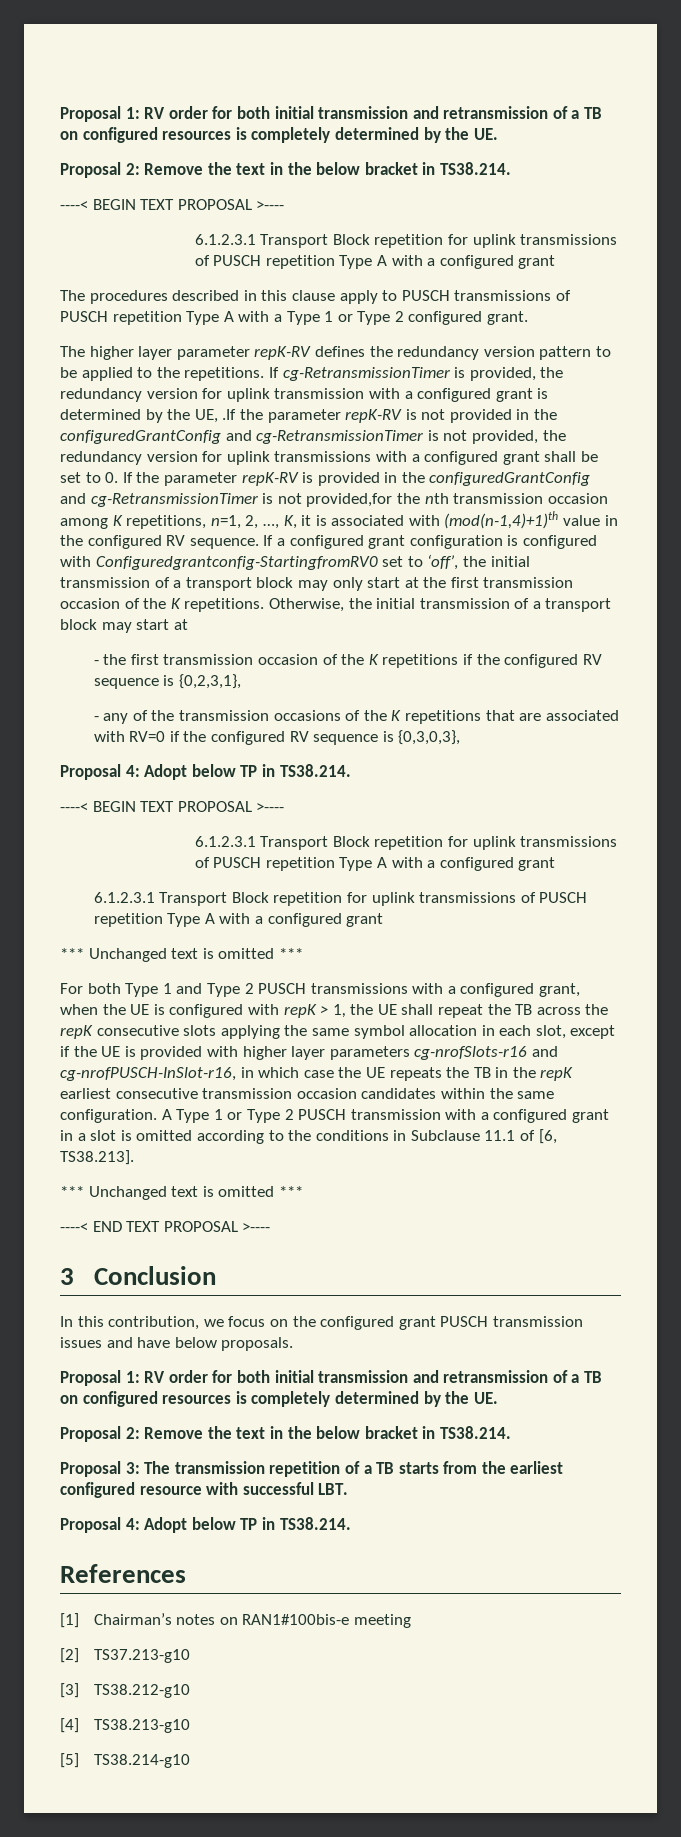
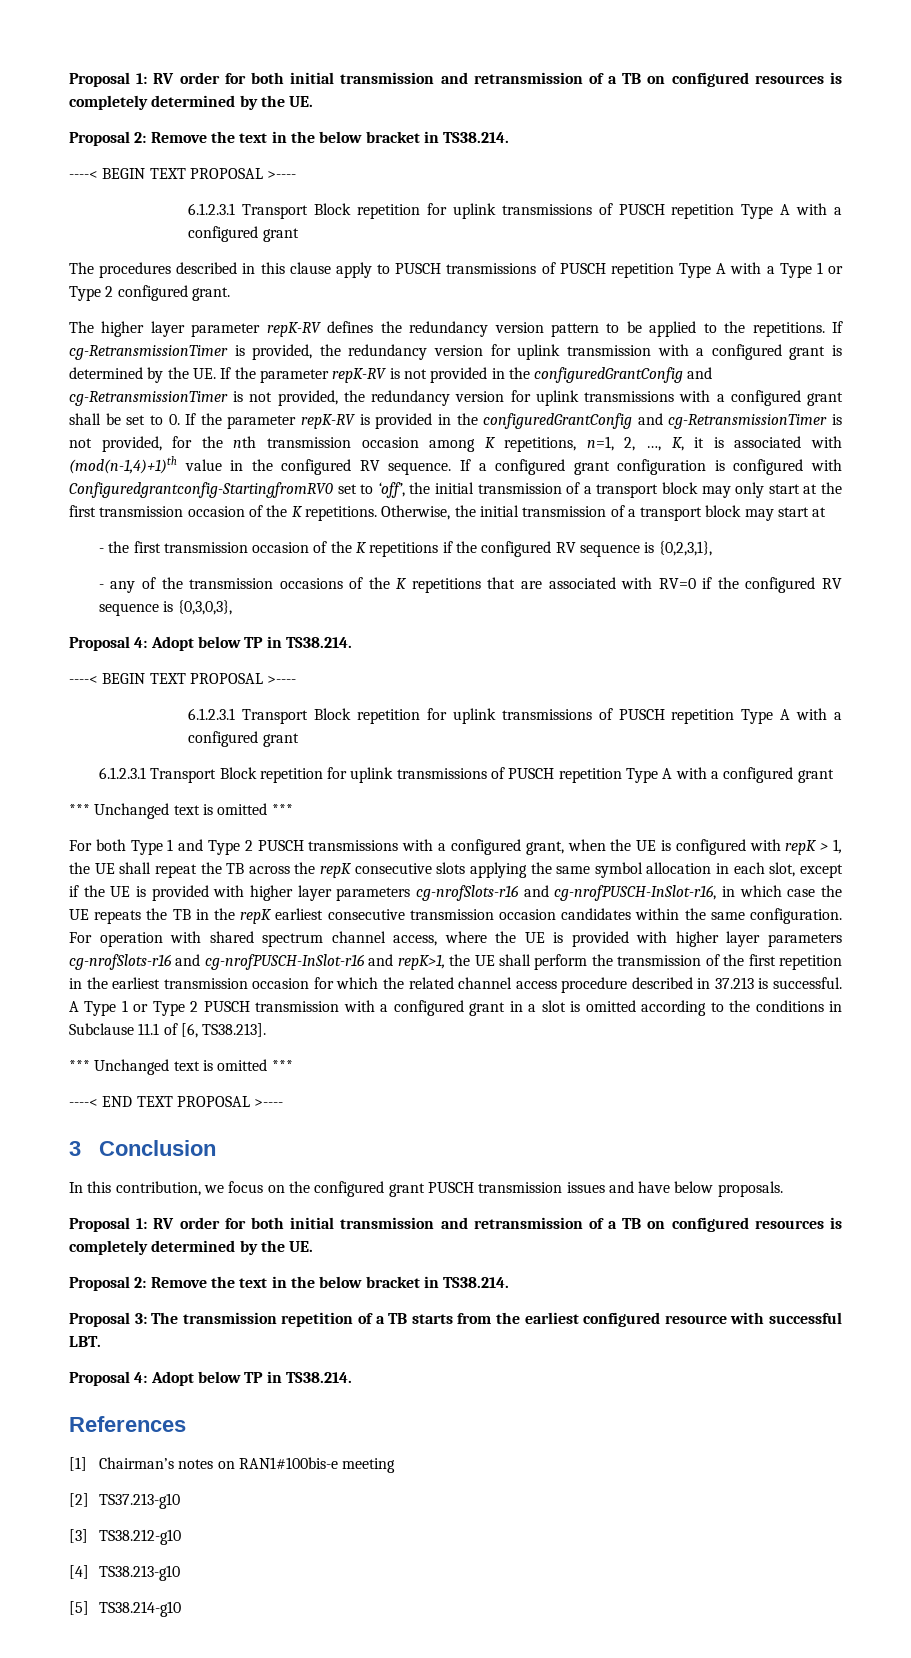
[194,409,237,423] UE, .If -> [192,367,232,379] UE. If
[306,493,393,507] provided,for -> [101,436,193,452] provided, for
(157, 1116) none -> [69,931,842,947] [69,954,843,970] [69,977,842,993] For operation with shared spectrum channel access, where the UE is provided with higher layer parameters cg-nrofSlots-r16 and cg-nrofPUSCH-InSlot-r16 and repK>1, the UE shall perform the transmission of the first repetition in the earliest transmission occasion for which the related channel access procedure described in 37.213 is successful.

